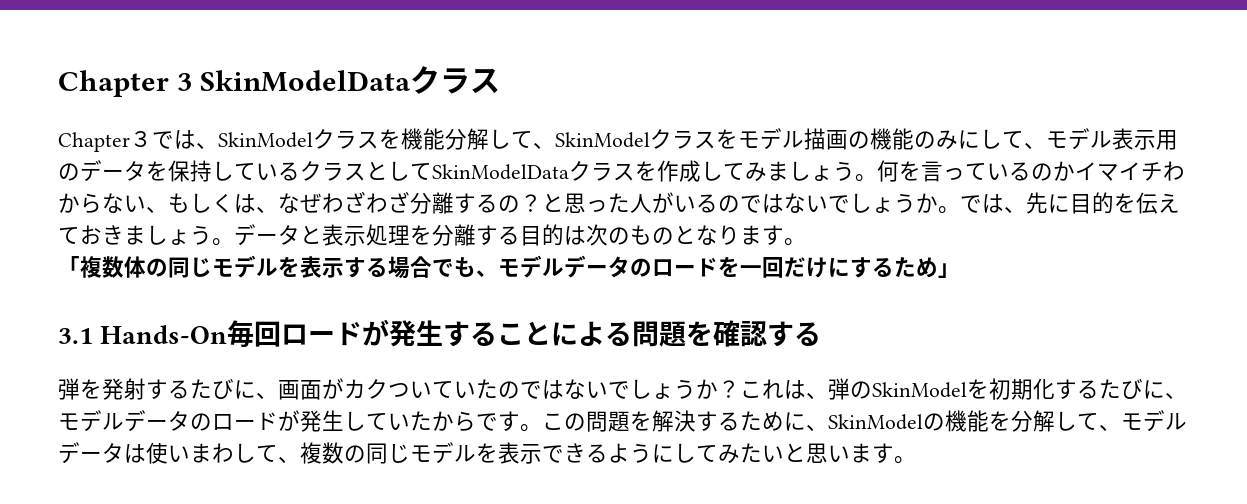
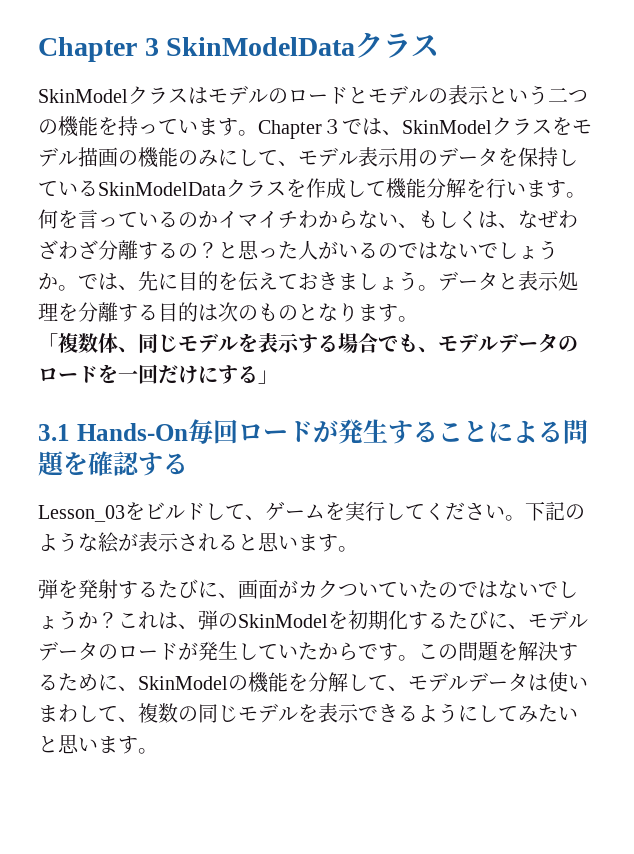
(501, 81) none -> [38,85,588,105] [38,116,258,137] SkinModelクラスはモデルのロードとモデルの表示という二つの機能を持っています。
[401,128,738,150] 機能分解して、SkinModelクラスを -> (572, 126) none
[300,161,432,181] クラスとして -> (98, 188) none
[745,161,855,182] みましょう -> [386,178,566,199] 機能分解を行います
[146,258,168,277] の -> [118,347,138,353] 、
[894,257,938,278] ため -> (258, 374) none
(822, 334) none -> [38,501,585,522] [38,532,358,553] // Lesson_03をビルドして、ゲームを実行してください。下記のような絵が表示されると思います。

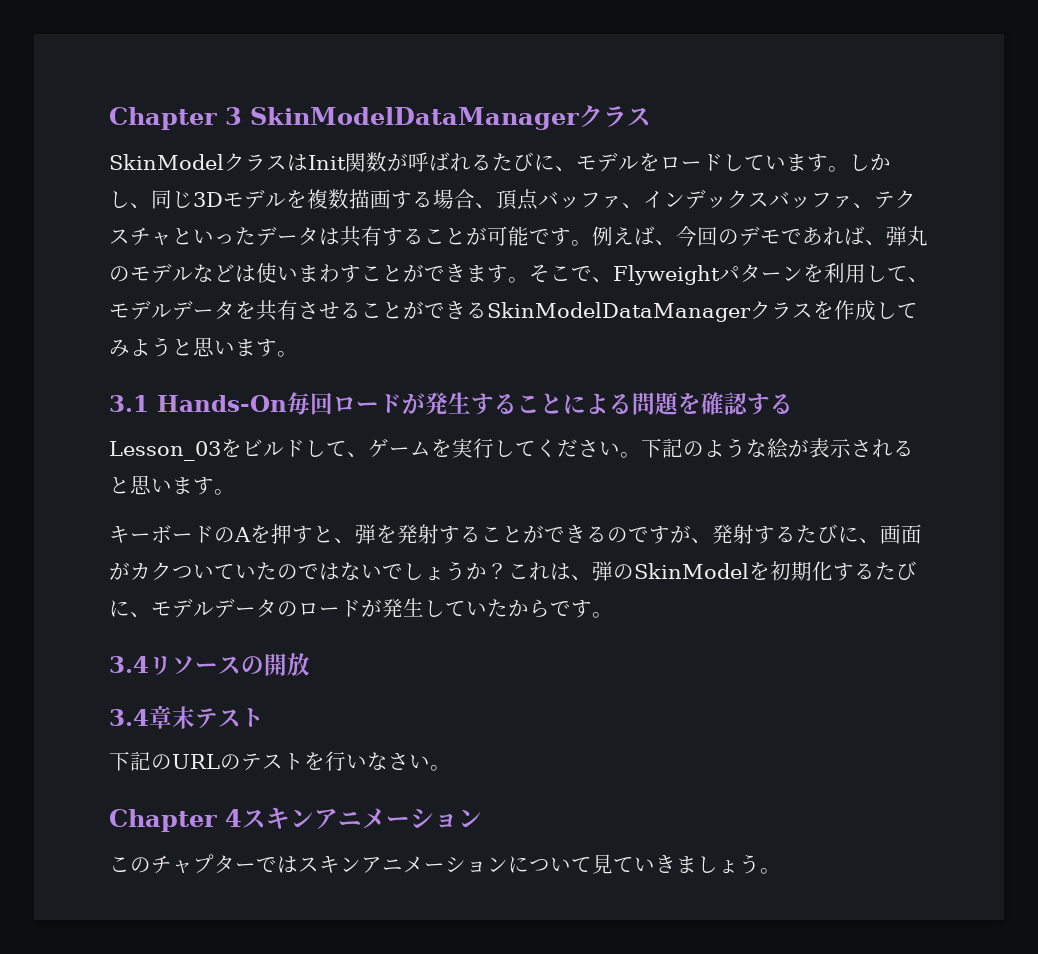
[38,37,356,62] Chapter 3 SkinModelData -> [109,107,579,130] Chapter 3 SkinModelDataManager
[208,85,588,105] [38,116,592,139] [38,147,578,168] [38,180,226,197] モデルのロードとモデルの表示という二つの機能を持っています。Chapter３では、SkinModelクラスをモデル描画の機能のみにして、モデル表示用のデータを保持しているSkinModelData -> [308,152,891,172] [109,189,916,210] [109,226,928,247] [109,263,929,285] [109,300,751,322] Init関数が呼ばれるたびに、モデルをロードしています。しかし、同じ3Dモデルを複数描画する場合、頂点バッファ、インデックスバッファ、テクスチャといったデータは共有することが可能です。例えば、今回のデモであれば、弾丸のモデルなどは使いまわすことができます。そこで、Flyweightパターンを利用して、モデルデータを共有させることができるSkinModelDataManager
[386,178,586,199] [38,209,578,229] [38,240,558,260] [38,271,578,292] [38,302,418,322] [38,333,578,353] [38,364,278,384] 機能分解を行います。何を言っているのかイマイチわからない、もしくは、なぜわざわざ分離するの？と思った人がいるのではないでしょうか。では、先に目的を伝えておきましょう。データと表示処理を分離する目的は次のものとなります。 // 「複数体、同じモデルを表示する場合でも、モデルデータのロードを一回だけにする」 -> [109,337,298,357] みようと思います。
[38,579,78,599] 弾を -> [109,524,712,544] キーボードのAを押すと、弾を発射することができるのですが、
[418,641,578,661] [38,672,588,693] [38,703,578,723] [38,734,138,754] この問題を解決するために、SkinModelの機能を分解して、モデルデータは使いまわして、複数の同じモデルを表示できるようにしてみたいと思います -> [109,653,310,676] [109,705,264,729] [109,751,451,771] [109,807,482,832] [109,854,760,874] // 3.4リソースの開放 // 3.4章末テスト // 下記のURLのテストを行いなさい。 // Chapter 4スキンアニメーション // このチャプターではスキンアニメーションについて見ていきましょう

